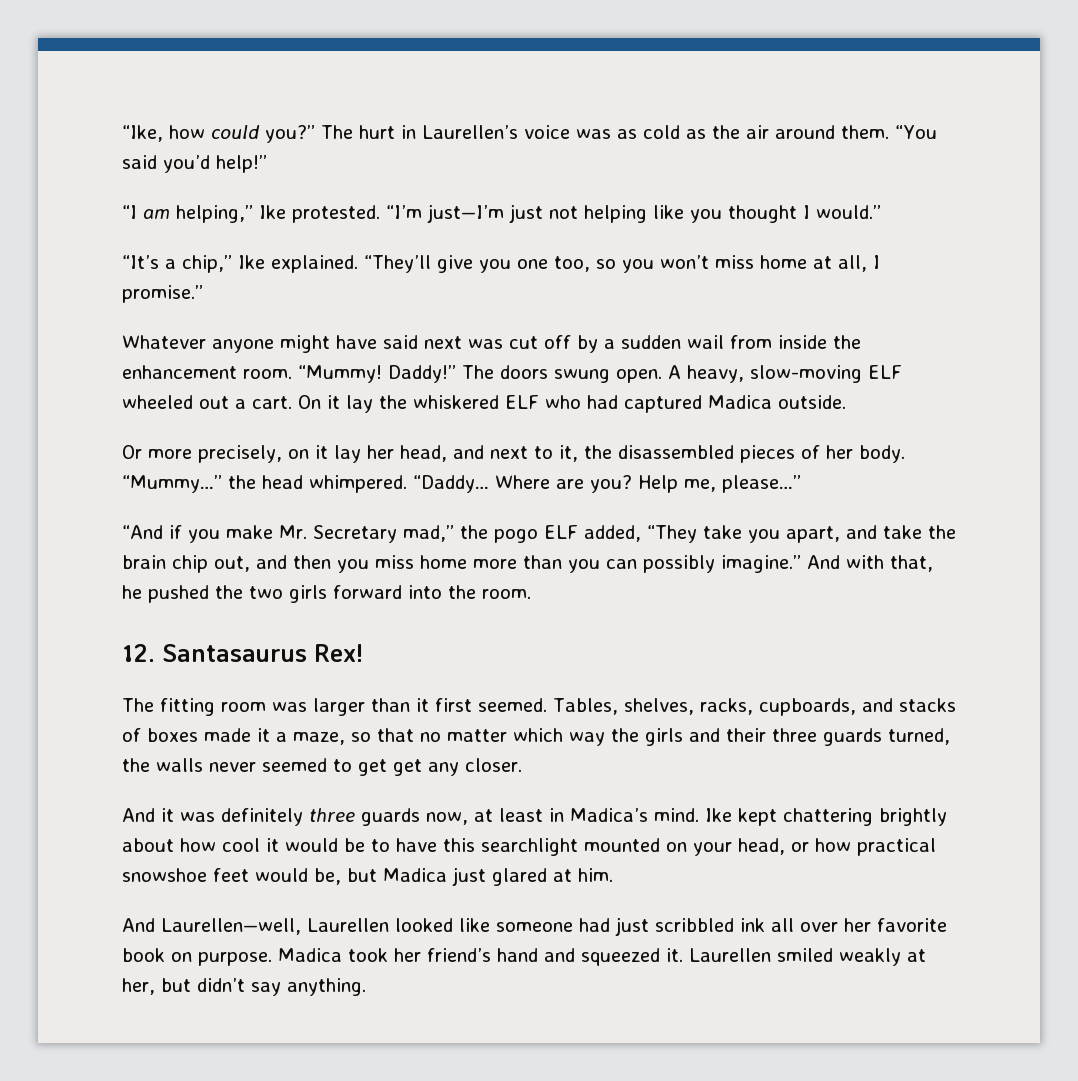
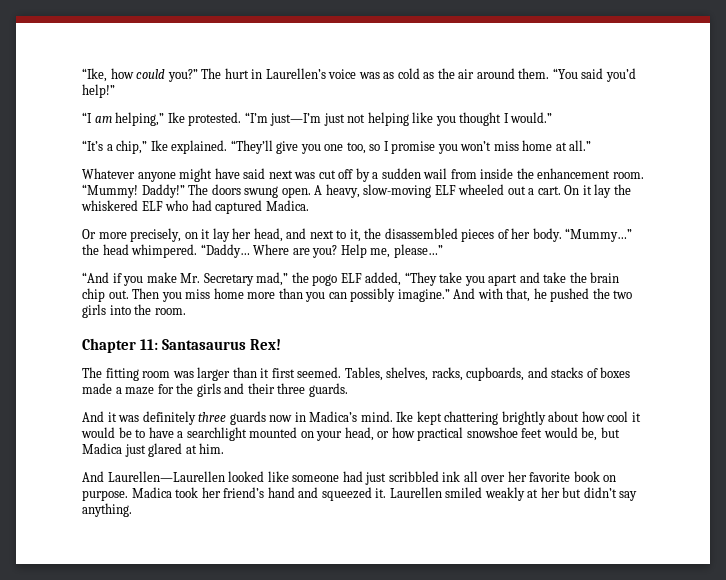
(616, 264) none -> [383,141,436,154] I promise
[838,255,880,272] [122,285,203,303] all, I promise.” -> [569,140,592,151] all.”
[708,395,846,409] Madica outside. -> [265,200,309,211] Madica.
[785,526,840,543] apart, -> [488,274,518,286] apart
[214,555,331,572] out, and then -> [108,288,160,299] out. Then
[333,585,402,599] forward -> (106, 311) none
[122,644,155,662] 12. -> [82,338,158,353] Chapter 11:
[257,728,605,746] it a maze, so that no matter which way -> [115,384,174,395] a maze for
[823,728,950,746] [122,758,522,776] guards turned, the walls never seemed to get get any closer. -> [308,383,348,397] guards.
[426,808,543,825] now, at least -> [269,415,293,422] now
[443,838,475,852] this -> [177,431,184,438] a
[161,918,389,935] Laurellen—well, Laurellen -> [107,471,225,482] Laurellen—Laurellen
[122,978,155,995] her, -> [540,487,560,498] her

